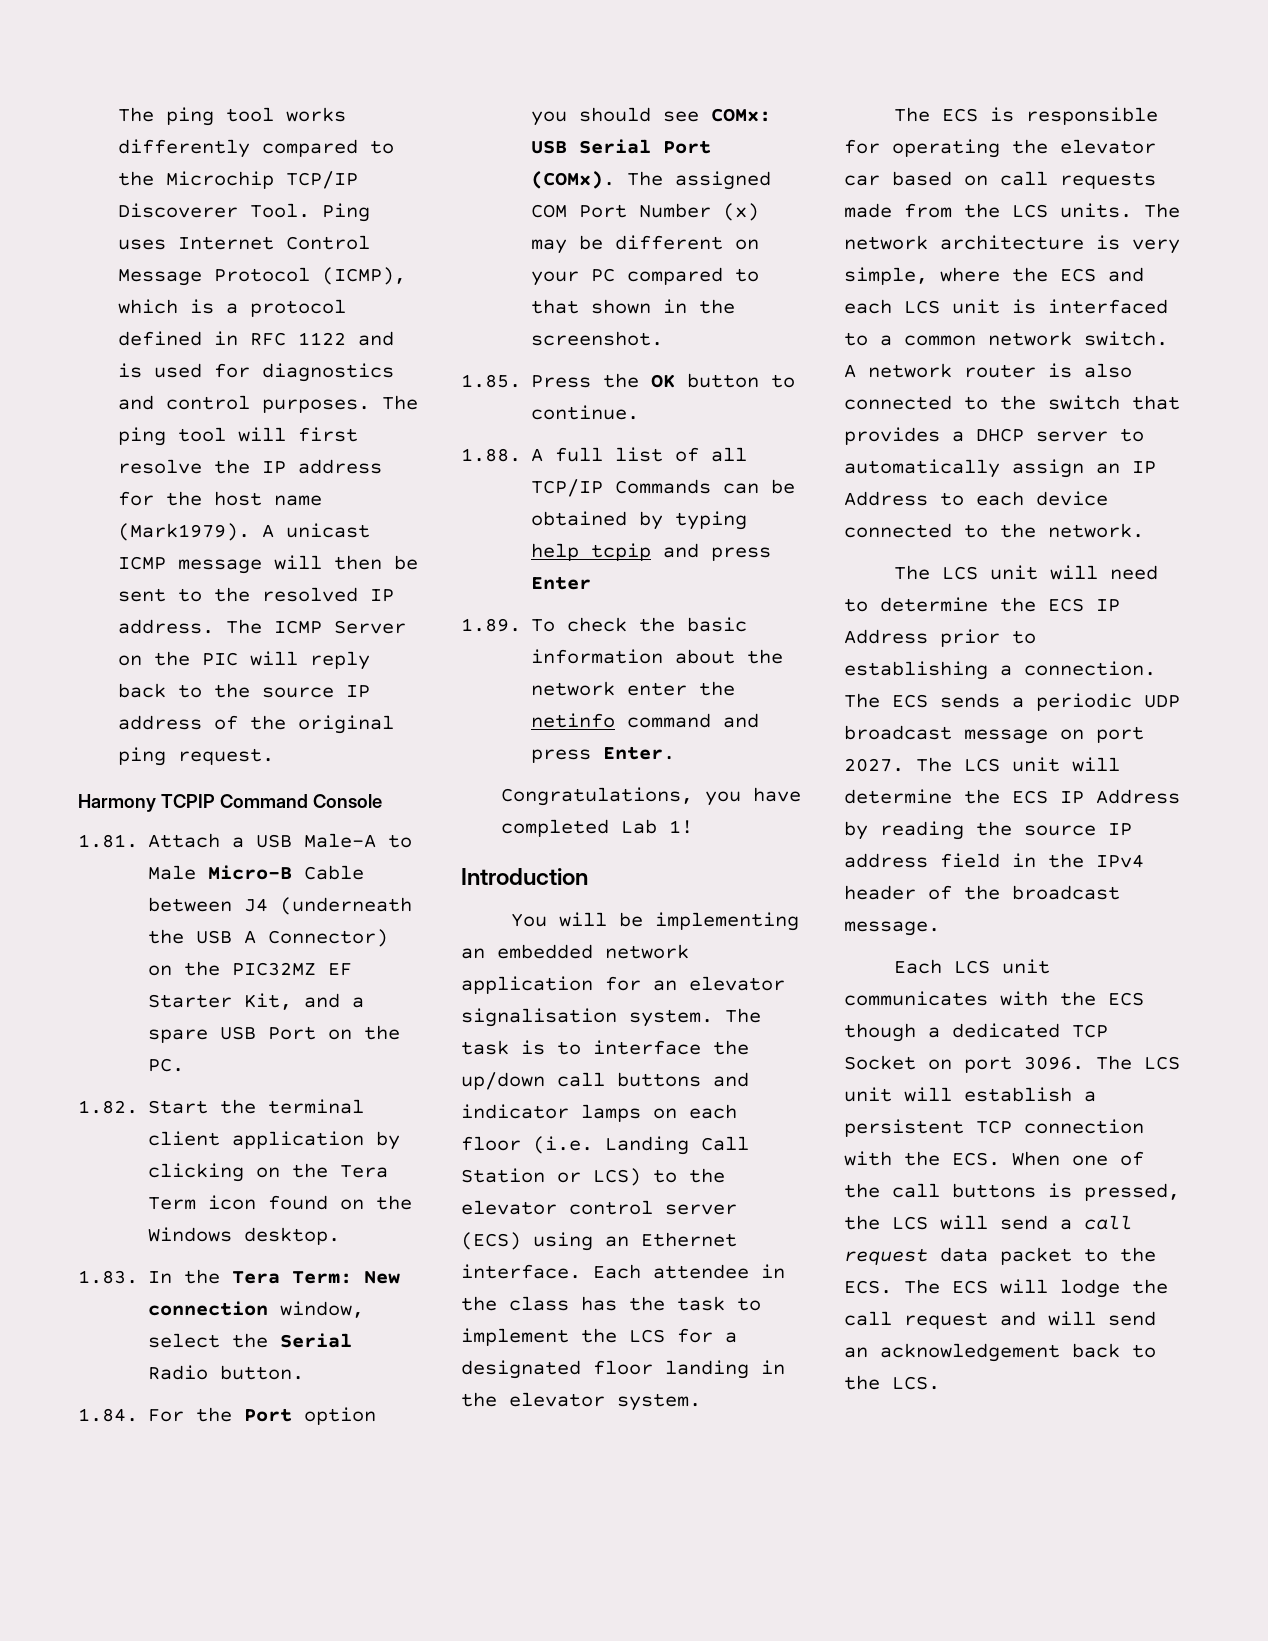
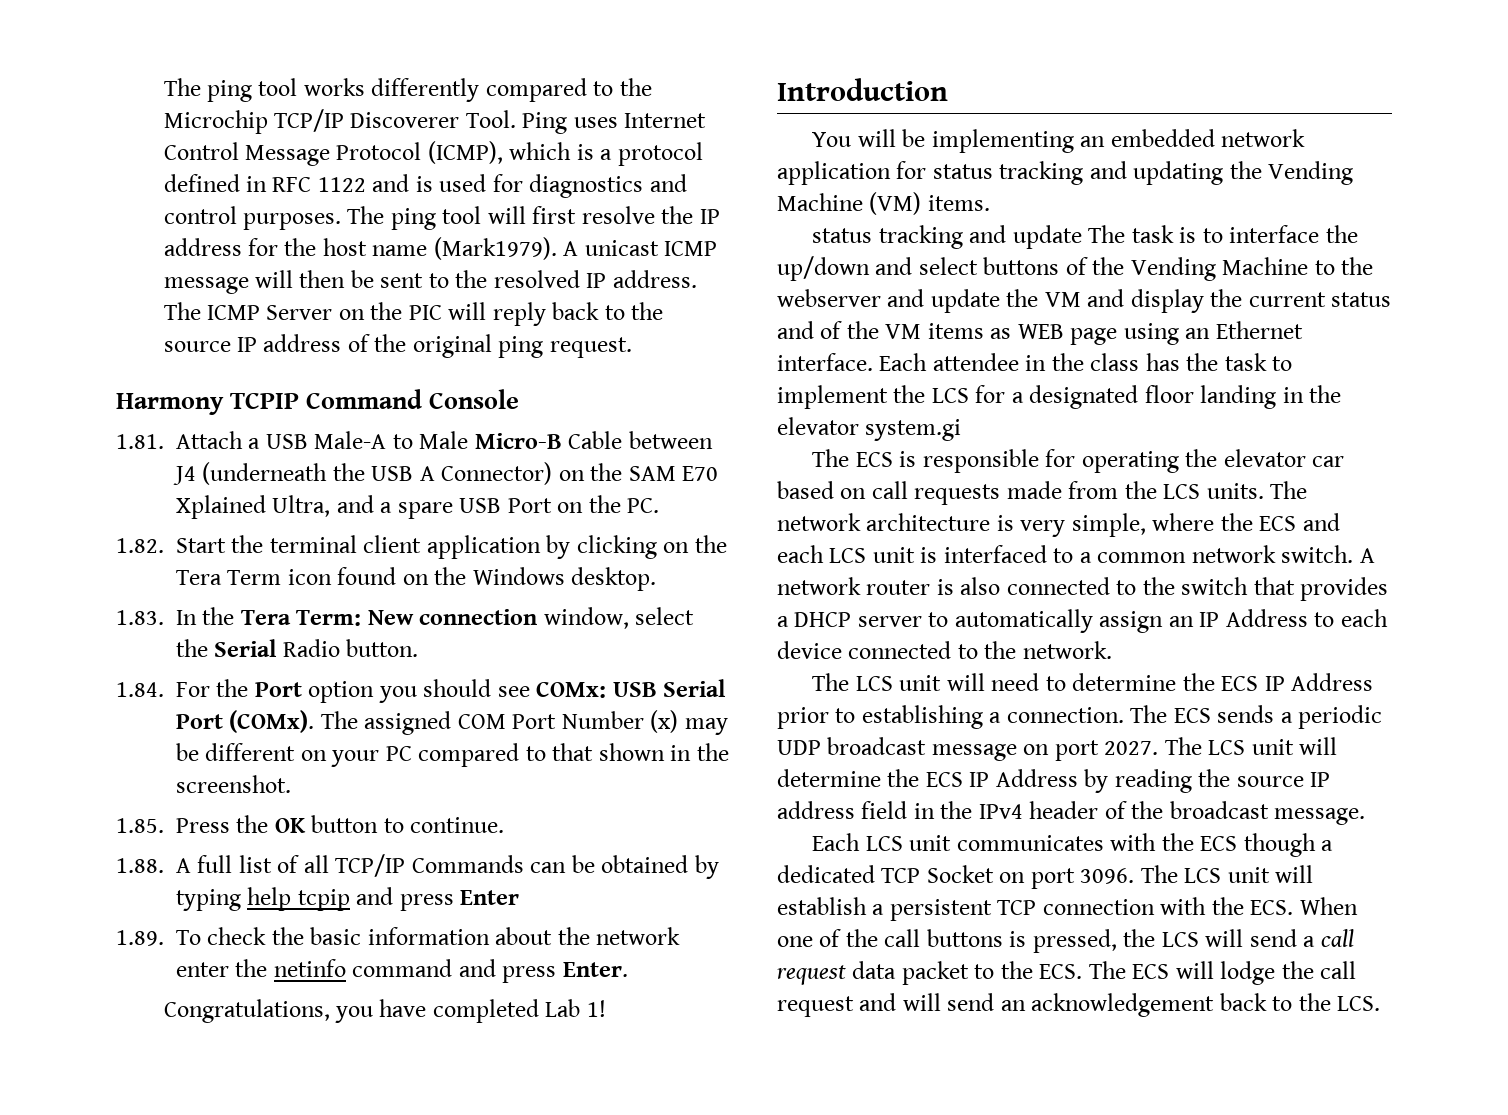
[232,962,353,976] [148,993,293,1010] PIC32MZ EF Starter Kit, -> [628,466,719,481] [176,495,331,519] SAM E70 Xplained Ultra,
[653,976,785,991] [461,1008,713,1027] an elevator signalisation system. -> [932,161,1354,185] [777,192,990,215] [812,225,1082,249] status tracking and updating the Vending Machine (VM) items. // status tracking and update
[557,1072,749,1087] [461,1104,737,1122] [461,1136,749,1155] [461,1168,725,1186] [461,1200,737,1215] [461,1232,521,1250] call buttons and indicator lamps on each floor (i.e. Landing Call Station or LCS) to the elevator control server (ECS) -> [875,257,1374,281] [777,289,1392,313] [777,321,1118,345] and select buttons of the Vending Machine to the webserver and update the VM and display the current status and of the VM items as WEB page
[617,1393,701,1411] system. -> [865,419,962,441] system.gi

